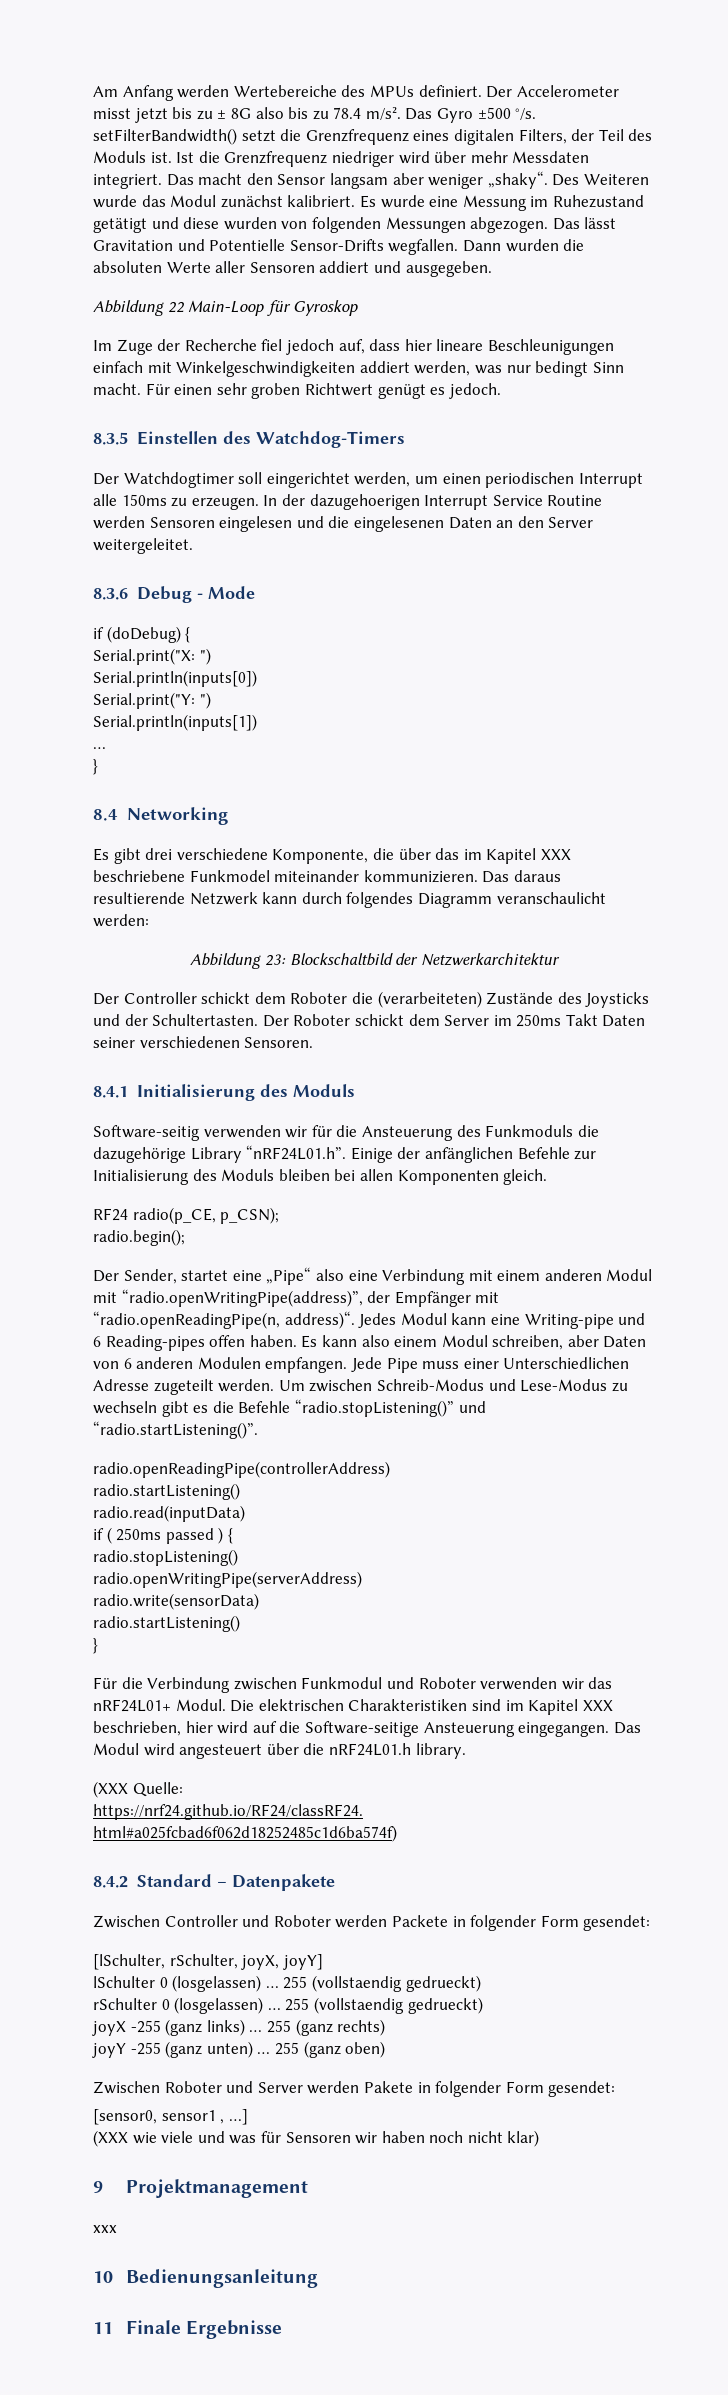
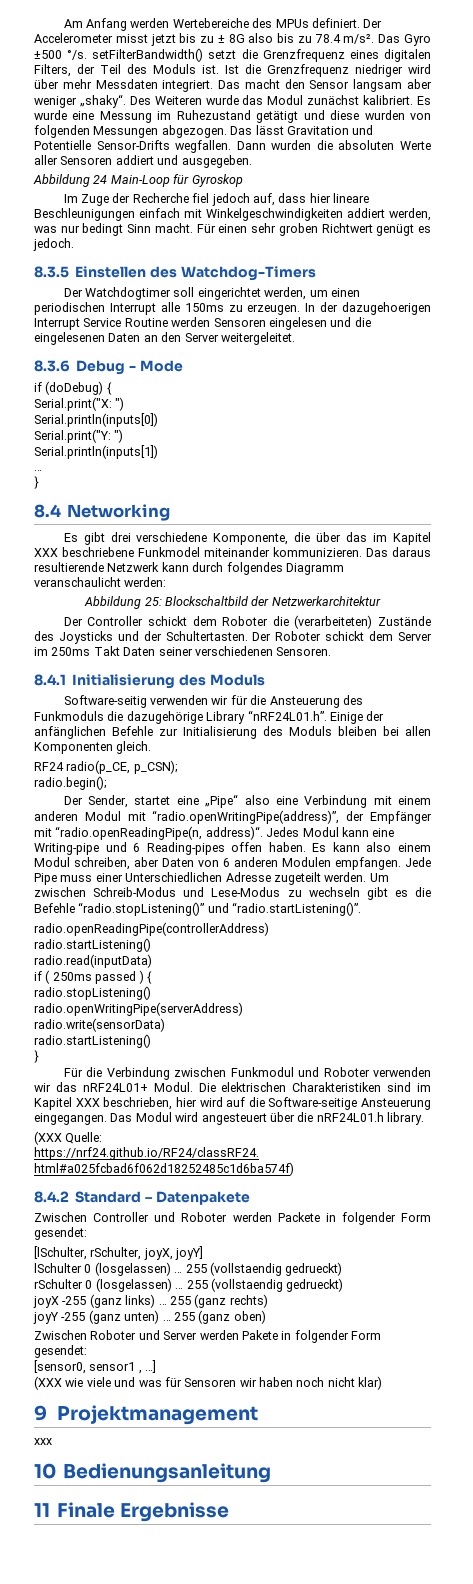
[167,301,184,313] 22 -> [93,175,108,184] 24
[264,954,286,966] 23: -> [144,597,162,606] 25:

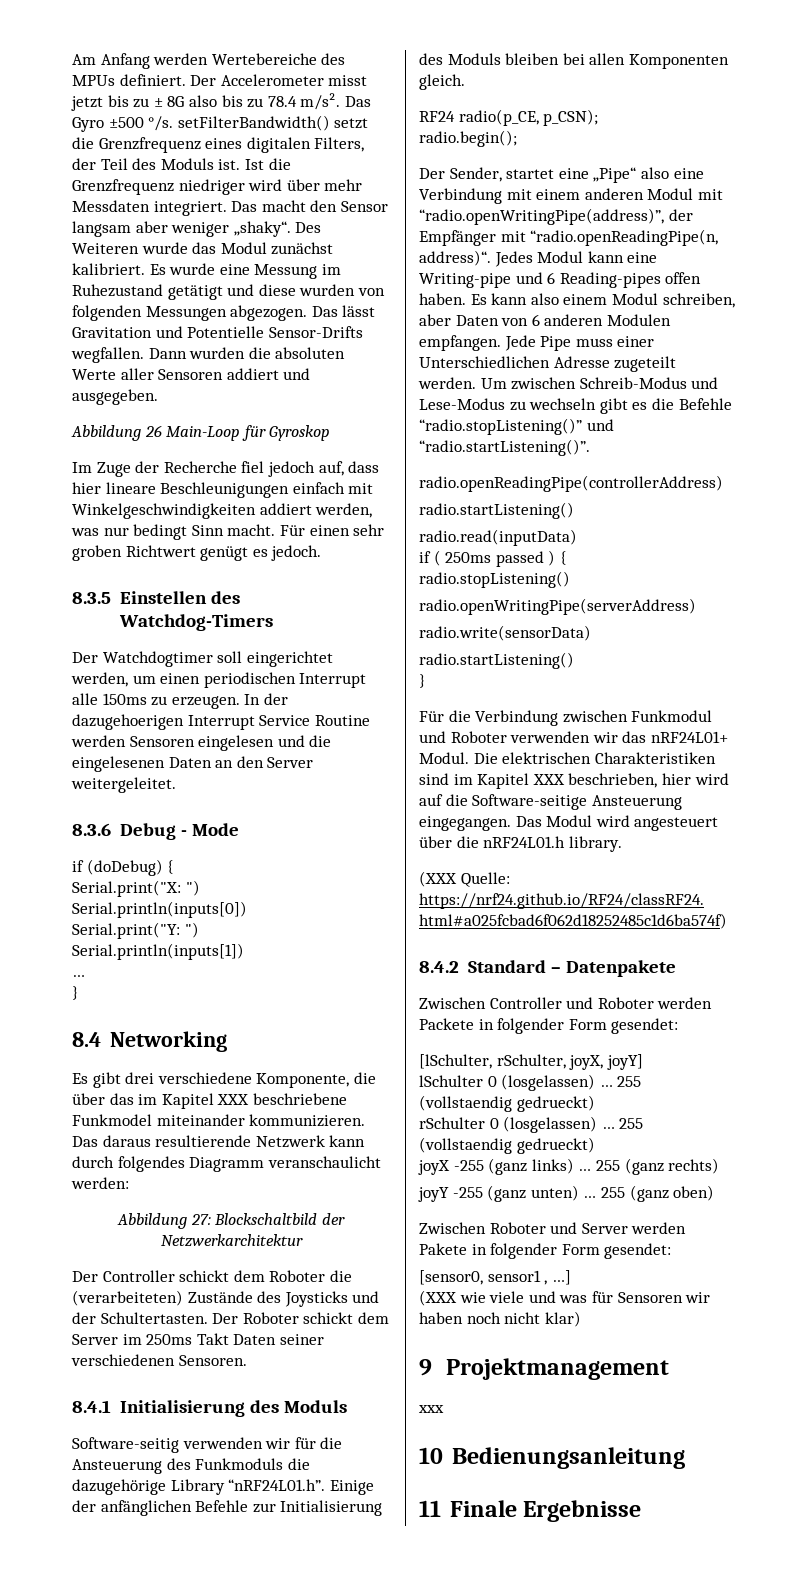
[93,175,108,184] 24 -> [144,425,162,437] 26
[144,597,162,606] 25: -> [190,1214,211,1225] 27:

